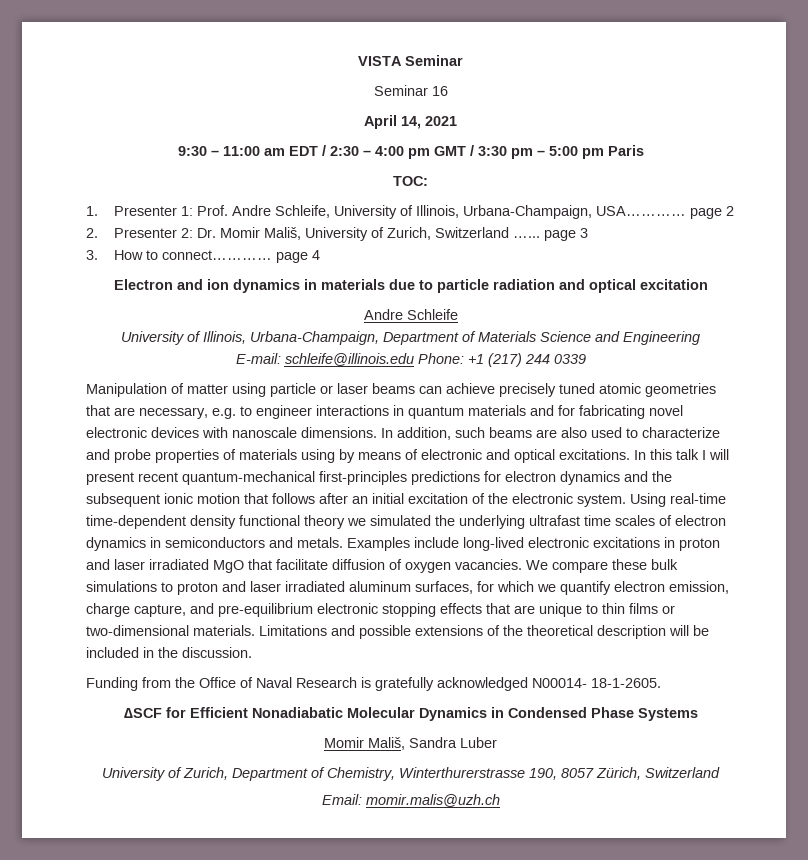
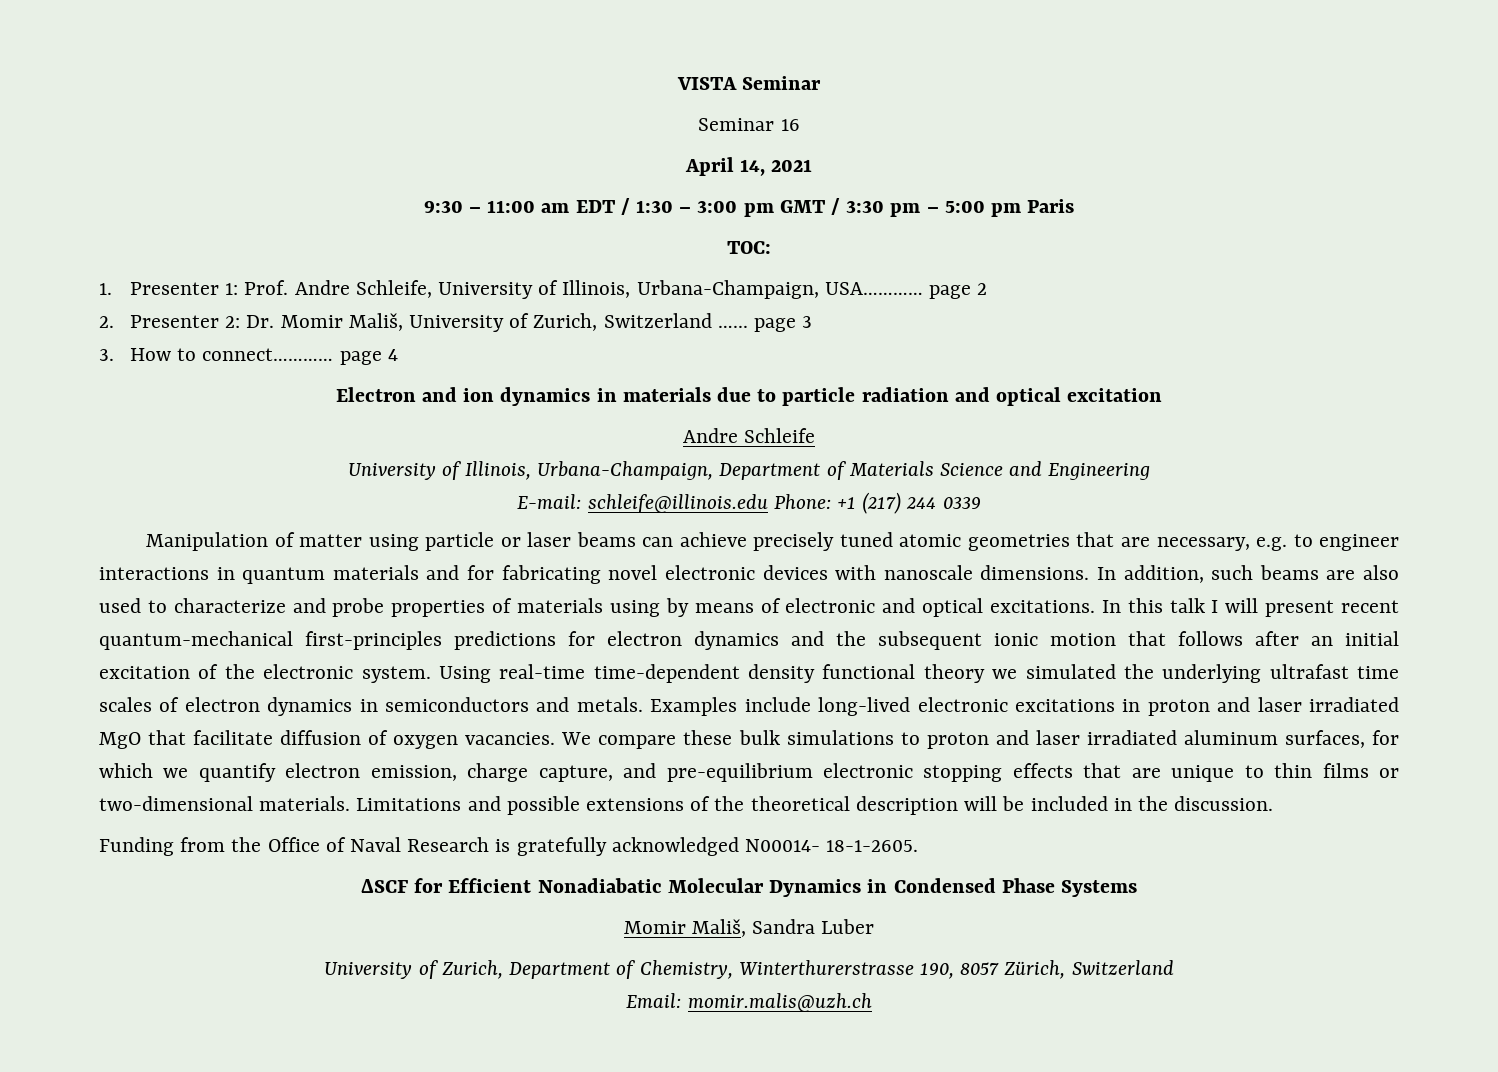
[329,146,404,156] 2:30 – 4:00 -> [635,200,738,213] 1:30 – 3:00

